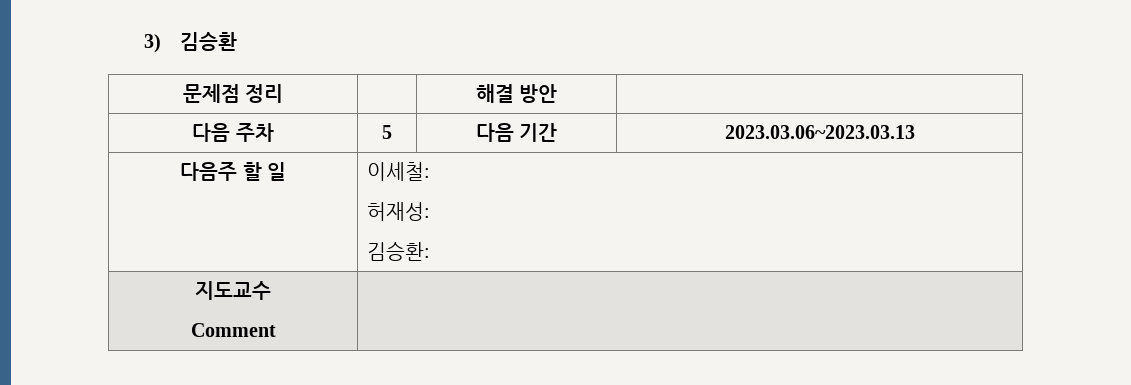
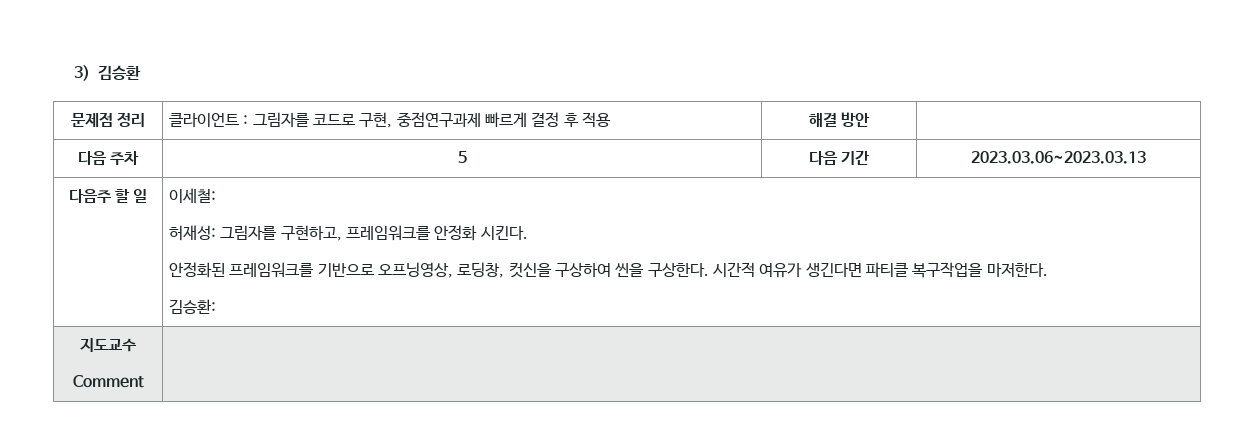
(284, 93) none -> [169,112,612,128] 클라이언트 : 그림자를 코드로 구현, 중점연구과제 빠르게 결정 후 적용
(430, 211) none -> [220,225,528,241] [169,262,1048,278] 그림자를 구현하고, 프레임워크를 안정화 시킨다. // 안정화된 프레임워크를 기반으로 오프닝영상, 로딩창, 컷신을 구상하여 씬을 구상한다. 시간적 여유가 생긴다면 파티클 복구작업을 마저한다.

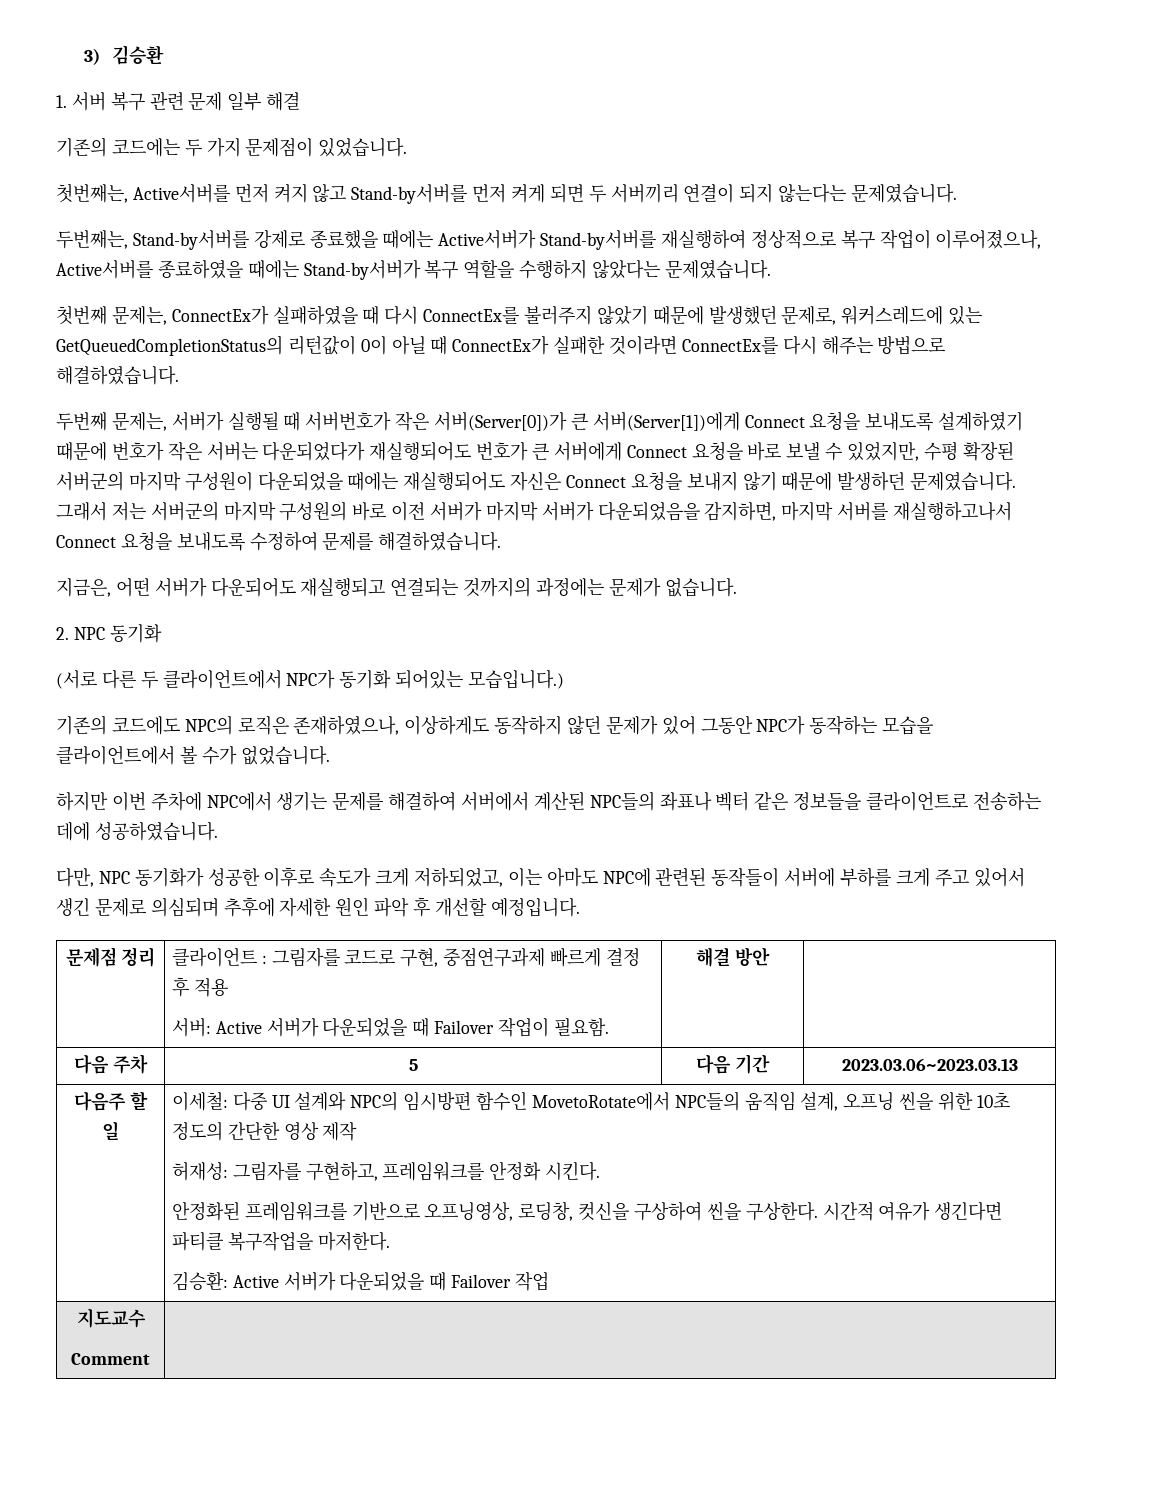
(141, 72) none -> [56,92,301,111] [56,137,408,157] [56,183,958,204] [56,229,1042,250] [56,259,771,280] [56,305,983,325] [56,335,946,356] [56,365,179,385] [56,411,1024,431] [56,441,1014,461] [56,471,1017,491] [56,501,1013,521] [56,531,502,551] [56,577,737,597] [56,624,162,643] [56,669,565,689] [56,715,934,735] [56,745,330,765] [56,791,1041,811] [56,821,218,841] [56,867,1025,887] [56,897,580,917] // 1. 서버 복구 관련 문제 일부 해결 // 기존의 코드에는 두 가지 문제점이 있었습니다. // 첫번째는, Active서버를 먼저 켜지 않고 Stand-by서버를 먼저 켜게 되면 두 서버끼리 연결이 되지 않는다는 문제였습니다. // 두번째는, Stand-by서버를 강제로 종료했을 때에는 Active서버가 Stand-by서버를 재실행하여 정상적으로 복구 작업이 이루어졌으나, Active서버를 종료하였을 때에는 Stand-by서버가 복구 역할을 수행하지 않았다는 문제였습니다. // 첫번째 문제는, ConnectEx가 실패하였을 때 다시 ConnectEx를 불러주지 않았기 때문에 발생했던 문제로, 워커스레드에 있는 GetQueuedCompletionStatus의 리턴값이 0이 아닐 때 ConnectEx가 실패한 것이라면 ConnectEx를 다시 해주는 방법으로 해결하였습니다. // 두번째 문제는, 서버가 실행될 때 서버번호가 작은 서버(Server[0])가 큰 서버(Server[1])에게 Connect 요청을 보내도록 설계하였기 때문에 번호가 작은 서버는 다운되었다가 재실행되어도 번호가 큰 서버에게 Connect 요청을 바로 보낼 수 있었지만, 수평 확장된 서버군의 마지막 구성원이 다운되었을 때에는 재실행되어도 자신은 Connect 요청을 보내지 않기 때문에 발생하던 문제였습니다. 그래서 저는 서버군의 마지막 구성원의 바로 이전 서버가 마지막 서버가 다운되었음을 감지하면, 마지막 서버를 재실행하고나서 Connect 요청을 보내도록 수정하여 문제를 해결하였습니다. // 지금은, 어떤 서버가 다운되어도 재실행되고 연결되는 것까지의 과정에는 문제가 없습니다. // 2. NPC 동기화 // (서로 다른 두 클라이언트에서 NPC가 동기화 되어있는 모습입니다.) // 기존의 코드에도 NPC의 로직은 존재하였으나, 이상하게도 동작하지 않던 문제가 있어 그동안 NPC가 동작하는 모습을 클라이언트에서 볼 수가 없었습니다. // 하지만 이번 주차에 NPC에서 생기는 문제를 해결하여 서버에서 계산된 NPC들의 좌표나 벡터 같은 정보들을 클라이언트로 전송하는 데에 성공하였습니다. // 다만, NPC 동기화가 성공한 이후로 속도가 크게 저하되었고, 이는 아마도 NPC에 관련된 동작들이 서버에 부하를 크게 주고 있어서 생긴 문제로 의심되며 추후에 자세한 원인 파악 후 개선할 예정입니다.
(612, 120) none -> [171,1017,609,1037] // 서버: Active 서버가 다운되었을 때 Failover 작업이 필요함.
(217, 195) none -> [232,1091,1010,1111] [171,1121,358,1141] 다중 UI 설계와 NPC의 임시방편 함수인 MovetoRotate에서 NPC들의 움직임 설계, 오프닝 씬을 위한 10초 정도의 간단한 영상 제작
(217, 306) none -> [232,1271,550,1291] Active 서버가 다운되었을 때 Failover 작업

